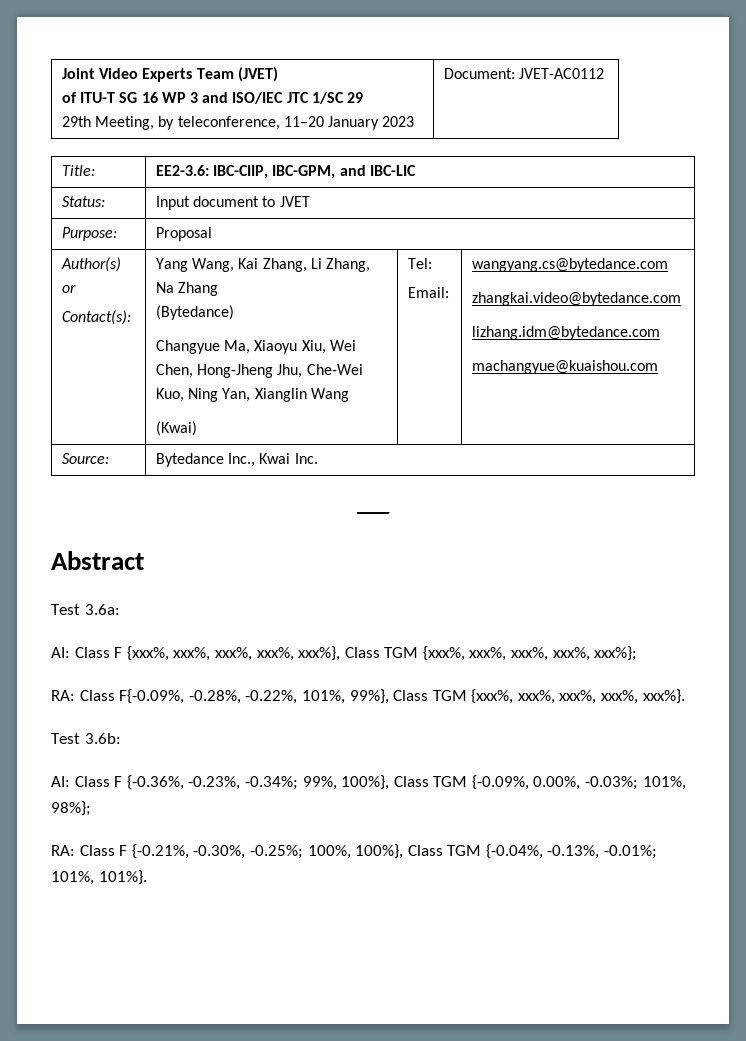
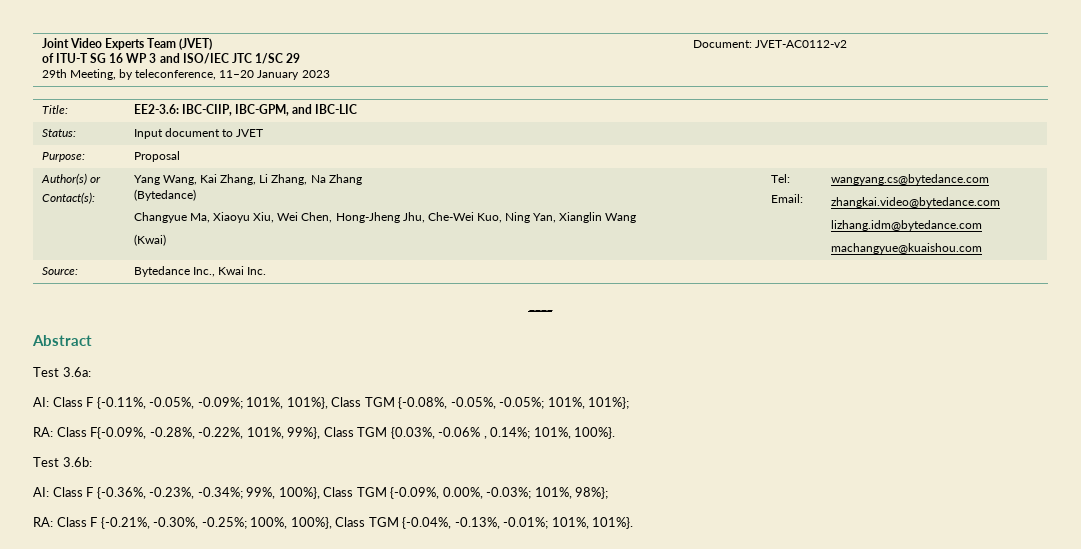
[519,68,605,79] JVET-AC0112 -> [754,40,847,48] JVET-AC0112-v2
[126,646,638,661] {xxx%, xxx%, xxx%, xxx%, xxx%}, Class TGM {xxx%, xxx%, xxx%, xxx%, xxx%}; -> [96,397,630,409] {-0.11%, -0.05%, -0.09%; 101%, 101%}, Class TGM {-0.08%, -0.05%, -0.05%; 101%, 101%};
[471,689,685,704] {xxx%, xxx%, xxx%, xxx%, xxx%}. -> [390,427,616,439] {0.03%, -0.06% , 0.14%; 101%, 100%}.

